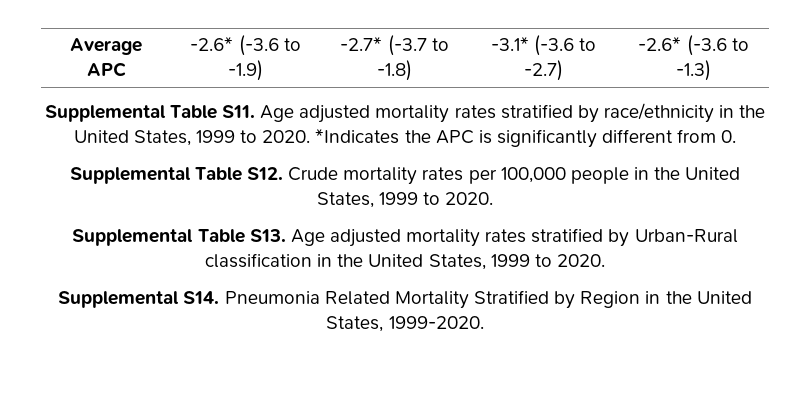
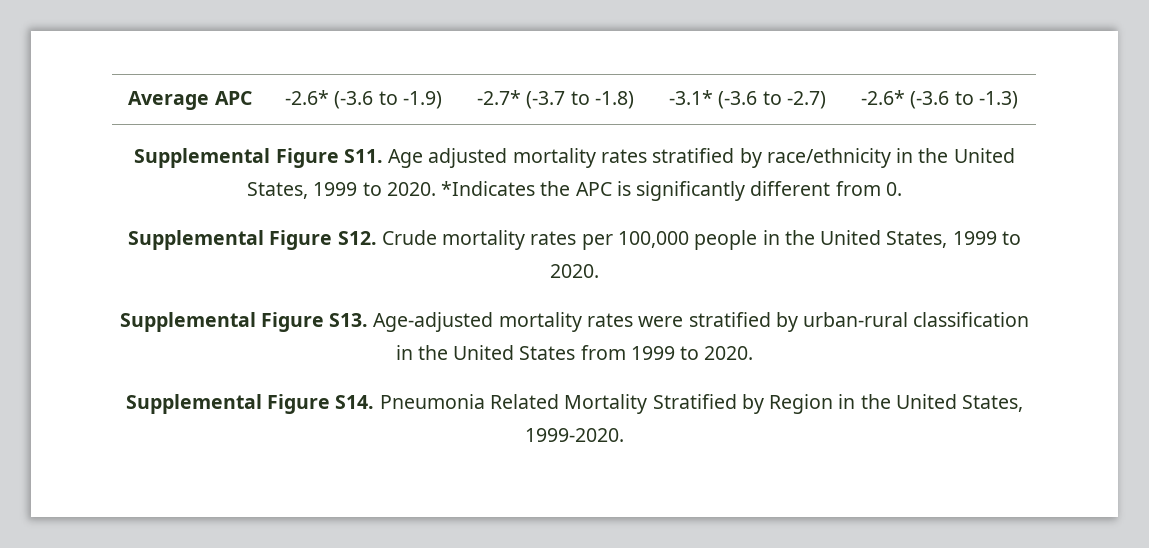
[169,105,217,119] Table -> [275,148,339,168] Figure
[194,167,242,181] Table -> [269,230,333,250] Figure
[197,228,738,247] Table S13. Age adjusted mortality rates stratified by Urban-Rural -> [260,312,909,332] Figure S13. Age-adjusted mortality rates were stratified by urban-rural
[428,254,605,270] [58,291,180,308] States, 1999 to 2020. // Supplemental -> [519,345,754,360] [125,394,331,414] States from 1999 to 2020. // Supplemental Figure

